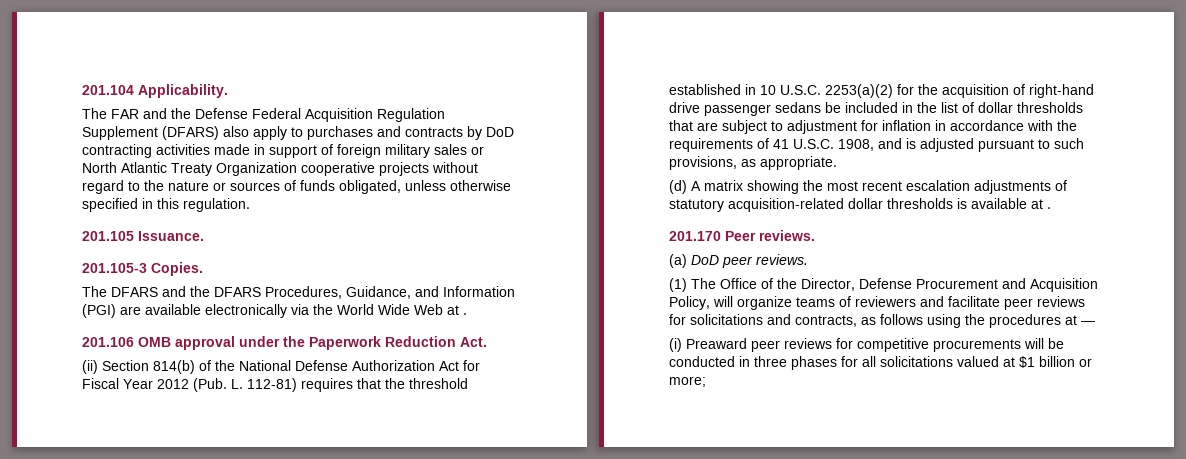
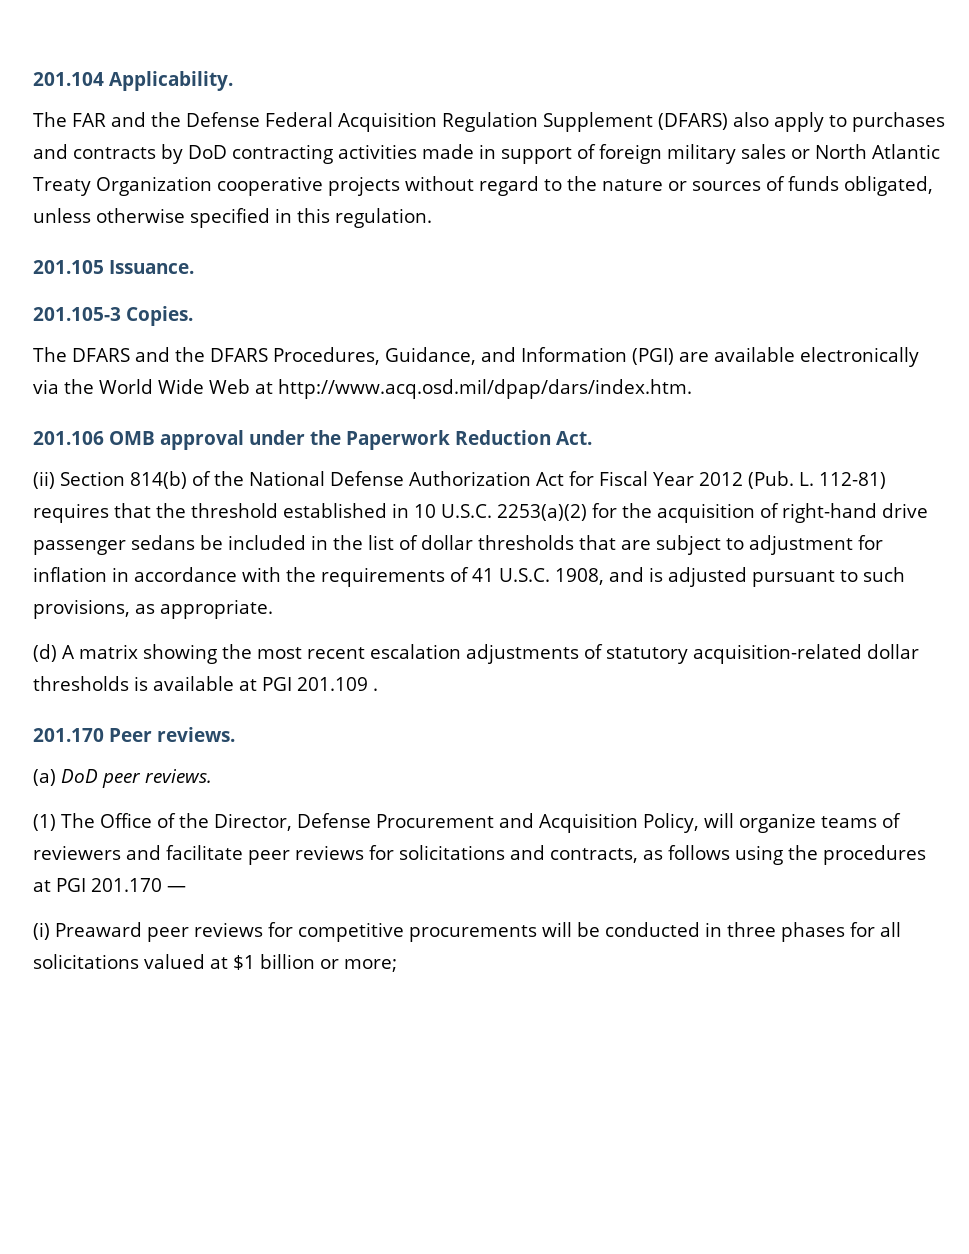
[463,313,467,315] . -> [278,379,692,399] http://www.acq.osd.mil/dpap/dars/index.htm.
(1043, 204) none -> [262,677,368,691] PGI 201.109
(1077, 320) none -> [56,878,162,892] PGI 201.170

